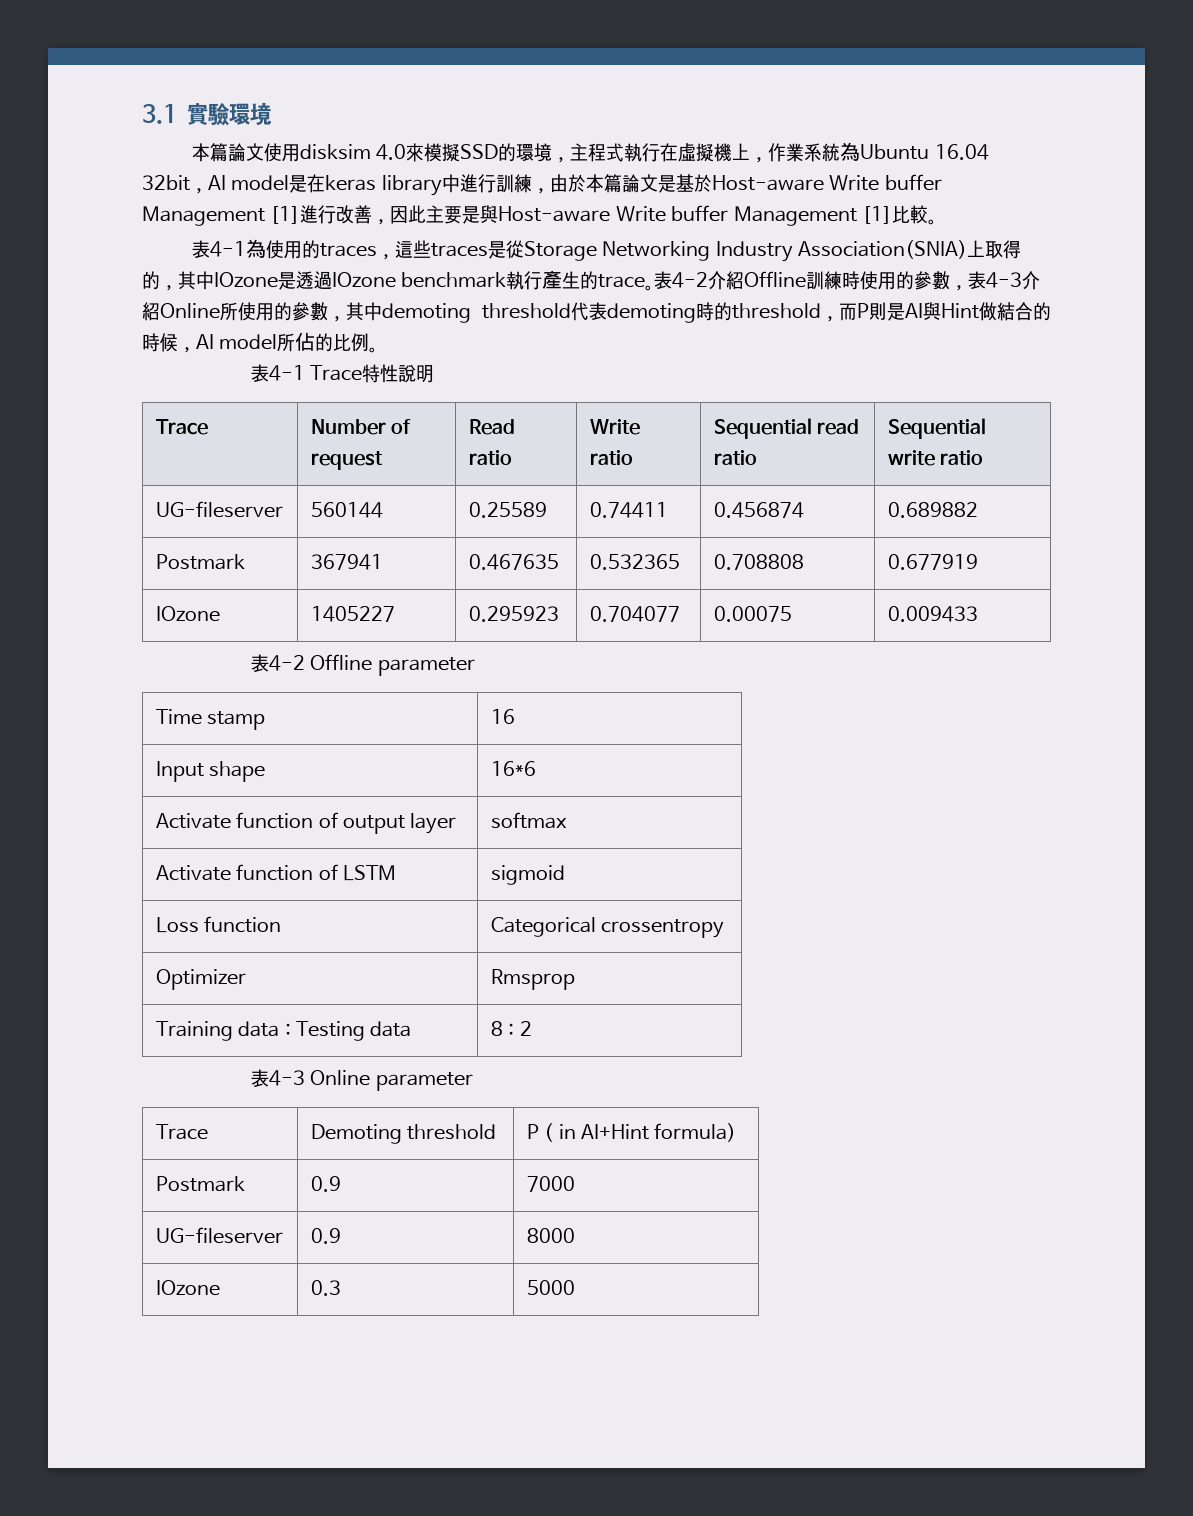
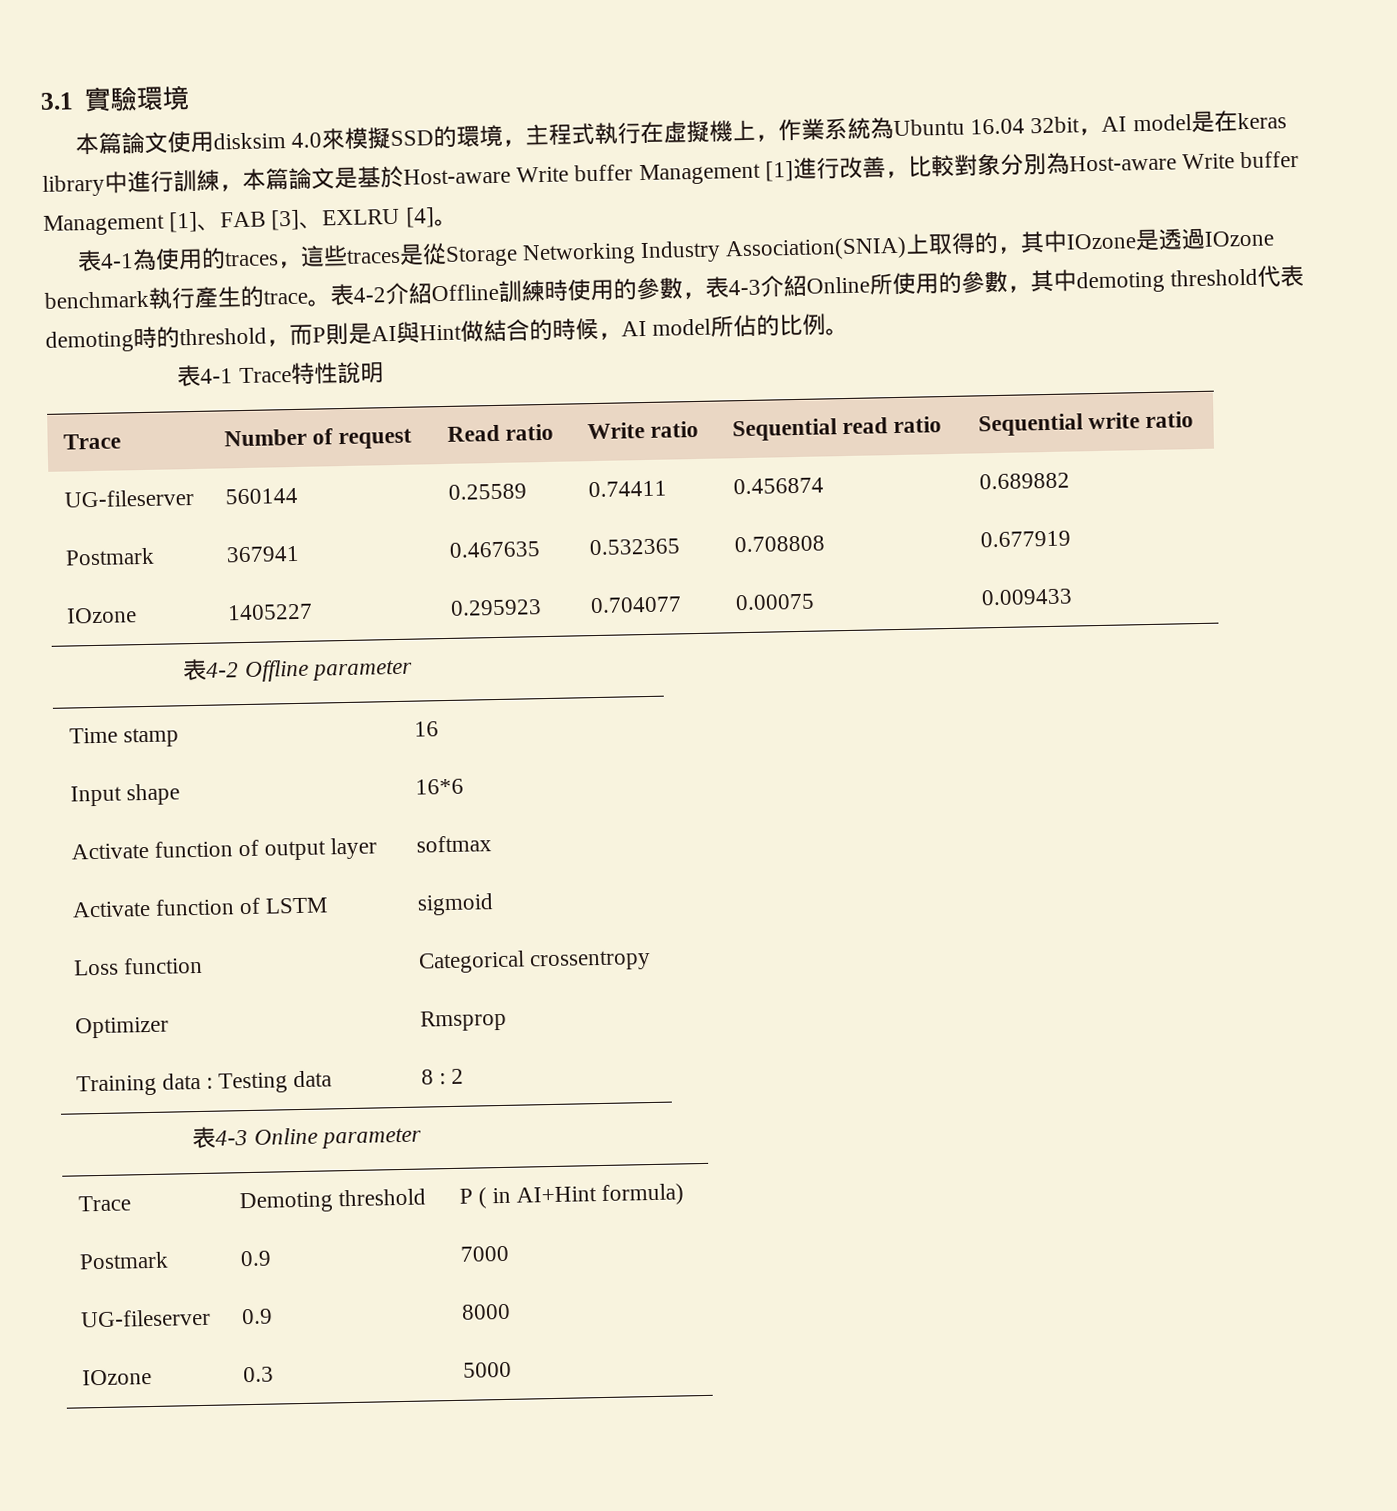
[549,174,586,193] 由於 -> (243, 187) none
[390,205,928,226] 因此主要是與Host-aware Write buffer Management [1]比較 -> [907,150,1300,178] [43,207,435,236] 比較對象分別為Host-aware Write buffer Management [1]、FAB [3]、EXLRU [4]

